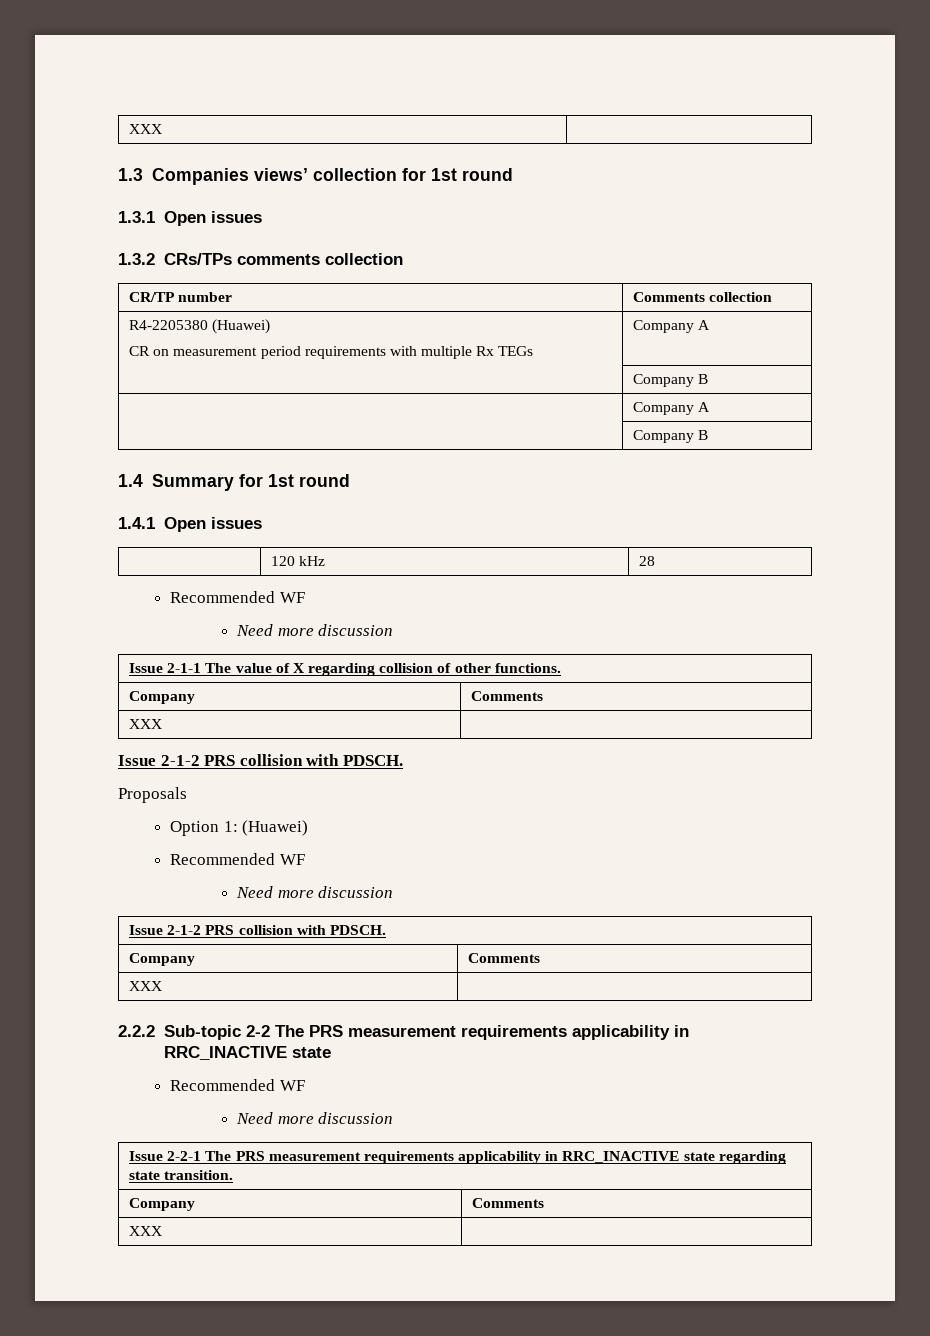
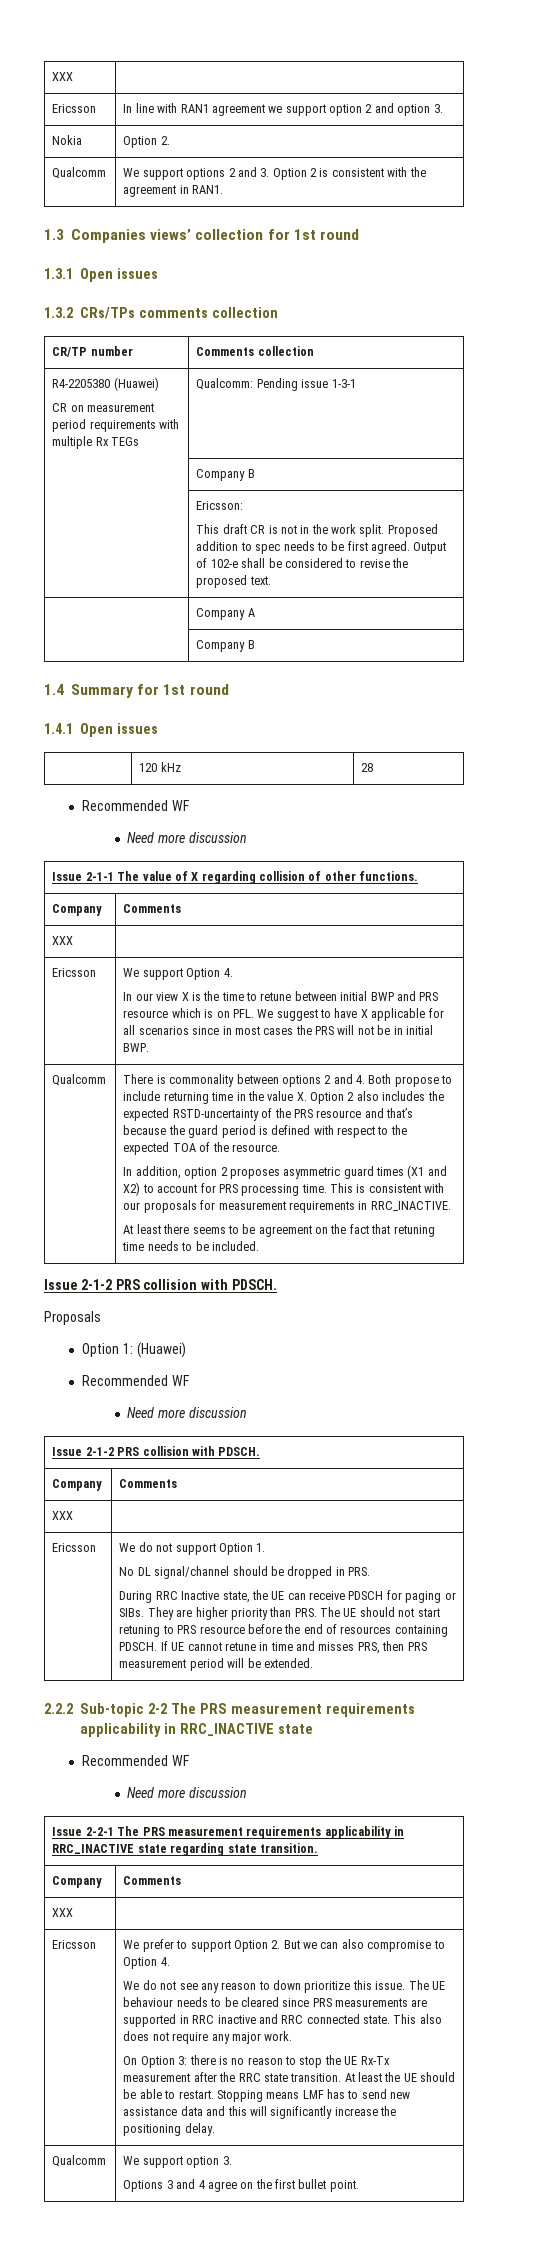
[128,124,162,134] XXX | -> [52,72,74,81] [52,104,97,113] [123,103,443,116] [52,135,83,145] [123,136,170,148] [52,167,107,179] [123,167,426,180] [123,185,224,197] XXX | // Ericsson | In line with RAN1 agreement we support option 2 and option 3. // Nokia | Option 2. // Qualcomm | We support options 2 and 3. Option 2 is consistent with the agreement in RAN1.
[632,320,711,333] [632,374,709,387] Company A // | Company B -> [196,378,356,391] [196,469,255,481] [196,501,244,510] [196,524,438,537] [196,541,447,554] [196,558,409,568] [196,575,271,588] Qualcomm: Pending issue 1-3-1 // | Company B // | Ericsson: // This draft CR is not in the work split. Proposed addition to spec needs to be first agreed. Output of 102-e shall be considered to revise the proposed text.
(162, 724) none -> [52,968,97,977] [123,968,233,980] [123,991,439,1001] [123,1008,444,1021] [123,1025,433,1035] [123,1043,150,1052] [52,1074,107,1086] [123,1074,453,1087] [123,1091,444,1104] [123,1108,414,1121] [123,1125,407,1138] [123,1142,280,1155] [123,1165,447,1179] [123,1182,445,1196] [123,1200,451,1213] [123,1224,435,1237] [122,1241,259,1251] // Ericsson | We support Option 4. // In our view X is the time to retune between initial BWP and PRS resource which is on PFL. We suggest to have X applicable for all scenarios since in most cases the PRS will not be in initial BWP. // Qualcomm | There is commonality between options 2 and 4. Both propose to include returning time in the value X. Option 2 also includes the expected RSTD-uncertainty of the PRS resource and that’s because the guard period is defined with respect to the expected TOA of the resource. // In addition, option 2 proposes asymmetric guard times (X1 and X2) to account for PRS processing time. This is consistent with our proposals for measurement requirements in RRC_INACTIVE. // At least there seems to be agreement on the fact that retuning time needs to be included.
(162, 986) none -> [52,1543,97,1552] [119,1542,266,1555] [119,1566,371,1579] [119,1590,456,1603] [119,1607,440,1620] [119,1624,448,1637] [119,1641,427,1654] [119,1658,313,1671] // Ericsson | We do not support Option 1. // No DL signal/channel should be dropped in PRS. // During RRC Inactive state, the UE can receive PDSCH for paging or SIBs. They are higher priority than PRS. The UE should not start retuning to PRS resource before the end of resources containing PDSCH. If UE cannot retune in time and misses PRS, then PRS measurement period will be extended.
(162, 1231) none -> [52,1940,97,1949] [123,1939,445,1952] [123,1957,170,1969] [123,1980,445,1993] [123,1997,428,2007] [123,2014,442,2027] [123,2031,293,2044] [123,2055,390,2068] [123,2072,456,2082] [123,2089,411,2102] [123,2106,397,2119] [123,2123,215,2136] [52,2155,107,2167] [123,2156,232,2168] [123,2179,359,2192] // Ericsson | We prefer to support Option 2. But we can also compromise to Option 4. // We do not see any reason to down prioritize this issue. The UE behaviour needs to be cleared since PRS measurements are supported in RRC inactive and RRC connected state. This also does not require any major work. // On Option 3: there is no reason to stop the UE Rx-Tx measurement after the RRC state transition. At least the UE should be able to restart. Stopping means LMF has to send new assistance data and this will significantly increase the positioning delay. // Qualcomm | We support option 3. // Options 3 and 4 agree on the first bullet point.

